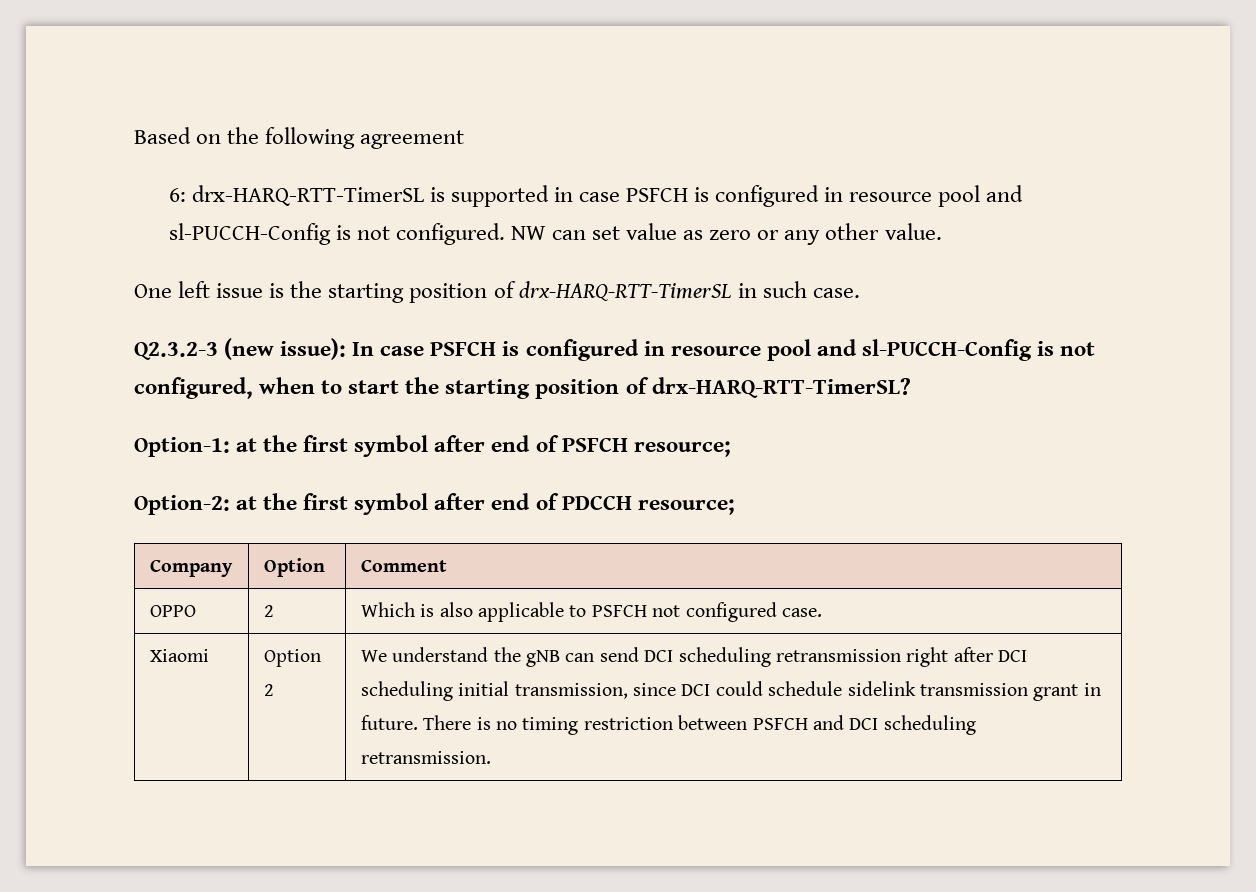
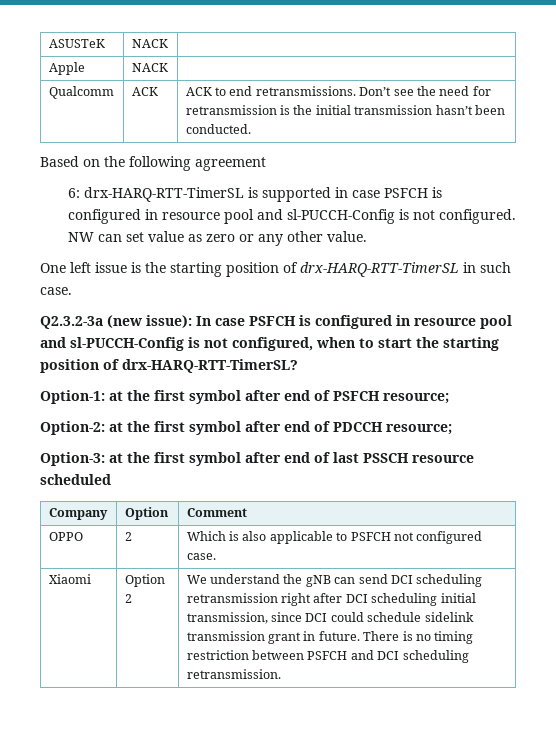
(134, 135) none -> [48,39,105,48] [131,39,168,48] [48,62,85,75] [131,63,168,72] [48,86,114,99] [131,87,158,96] [185,86,491,96] [185,105,505,115] [185,124,251,134] ASUSTeK | NACK | // Apple | NACK | // Qualcomm | ACK | ACK to end retransmissions. Don’t see the need for retransmission is the initial transmission hasn’t been conducted. //
[134,342,218,360] Q2.3.2-3 -> [40,316,103,329] Q2.3.2-3a
(735, 507) none -> [40,452,474,466] [40,474,111,485] // Option-3: at the first symbol after end of last PSSCH resource scheduled

